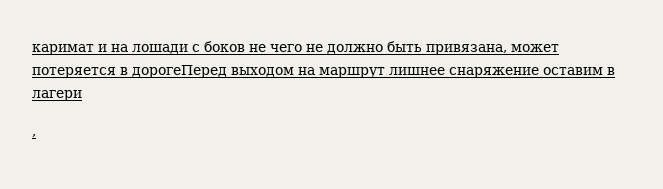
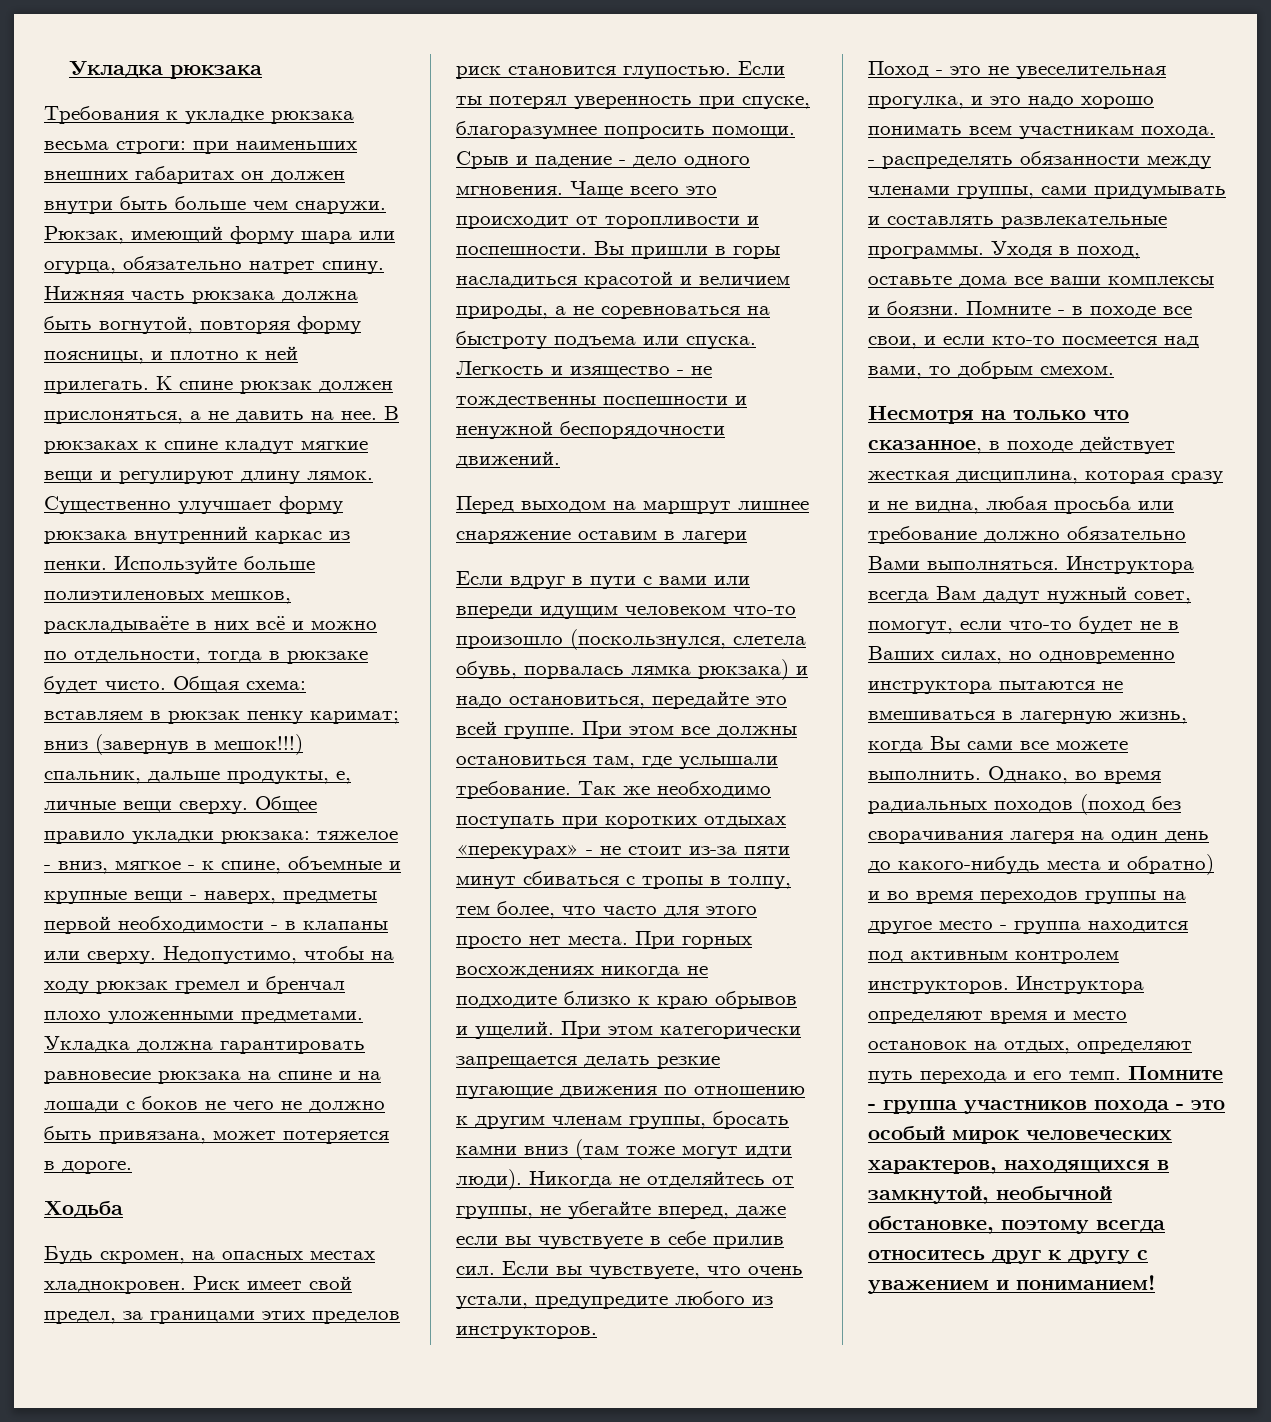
[32,44,94,55] каримат -> [69,61,263,79] [44,106,354,124] [44,141,357,154] [44,166,345,184] [44,196,386,214] [44,226,395,244] [44,256,384,274] [44,286,358,304] [44,316,361,334] [44,346,298,364] [44,376,393,394] [44,406,399,424] [44,441,368,454] [44,471,373,484] [44,496,343,514] [44,526,350,544] [44,556,315,574] [44,591,291,604] [44,616,377,634] [44,651,368,664] [44,676,306,694] [44,711,399,724] [44,734,303,755] [44,771,351,784] [44,796,317,814] [44,831,398,844] [44,856,401,874] [44,891,377,904] [44,916,388,934] [44,946,394,964] [44,976,345,994] [44,1011,363,1024] [44,1036,365,1054] [44,1071,332,1084] Укладка рюкзака // Требования к укладке рюкзака весьма строги: при наименьших внешних габаритах он должен внутри быть больше чем снаружи. Рюкзак, имеющий форму шара или огурца, обязательно натрет спину. Нижняя часть рюкзака должна быть вогнутой, повторяя форму поясницы, и плотно к ней прилегать. К спине рюкзак должен прислоняться, а не давить на нее. В рюкзаках к спине кладут мягкие вещи и регулируют длину лямок. Существенно улучшает форму рюкзака внутренний каркас из пенки. Используйте больше полиэтиленовых мешков, раскладываёте в них всё и можно по отдельности, тогда в рюкзаке будет чисто. Общая схема: вставляем в рюкзак пенку каримат; вниз (завернув в мешок!!!) спальник, дальше продукты, е, личные вещи сверху. Общее правило укладки рюкзака: тяжелое - вниз, мягкое - к спине, объемные и крупные вещи - наверх, предметы первой необходимости - в клапаны или сверху. Недопустимо, чтобы на ходу рюкзак гремел и бренчал плохо уложенными предметами. Укладка должна гарантировать равновесие рюкзака на спине
[132,65,227,78] дорогеПеред -> [62,1161,132,1174] [44,1201,123,1218] [44,1246,375,1264] [44,1276,352,1294] [44,1311,400,1324] [456,61,785,79] [456,96,810,109] [456,121,795,139] [456,151,750,169] [456,181,717,198] [456,216,759,229] [456,241,780,259] [456,271,790,289] [456,306,770,319] [456,331,756,349] [456,361,712,378] [456,396,747,408] [456,421,725,439] [456,451,560,468] [456,496,514,514] дороге. // Ходьба // Будь скромен, на опасных местах хладнокровен. Риск имеет свой предел, за границами этих пределов риск становится глупостью. Если ты потерял уверенность при спуске, благоразумнее попросить помощи. Срыв и падение - дело одного мгновения. Чаще всего это происходит от торопливости и поспешности. Вы пришли в горы насладиться красотой и величием природы, а не соревноваться на быстроту подъема или спуска. Легкость и изящество - не тождественны поспешности и ненужной беспорядочности движений. // Перед
[32,134,36,137] , -> [456,571,750,589] [456,606,796,619] [456,629,806,650] [456,659,808,680] [456,691,787,709] [456,721,797,739] [456,756,778,769] [456,781,771,799] [456,816,786,829] [456,844,790,859] [456,871,791,889] [456,901,757,919] [456,931,752,949] [456,966,708,978] [456,991,797,1009] [456,1021,801,1039] [456,1056,720,1069] [456,1086,805,1099] [456,1111,789,1129] [456,1139,792,1160] [456,1169,794,1190] [456,1201,786,1219] [456,1231,784,1249] [456,1261,803,1279] [456,1291,773,1309] [456,1326,597,1339] [868,61,1166,79] [868,96,1154,109] [868,126,1215,139] [868,151,1211,169] [868,186,1226,199] [868,216,1167,229] [868,241,1140,259] [868,276,1214,288] [868,301,1192,318] [868,336,1199,349] [868,361,1114,379] [868,405,1129,424] [868,436,1175,454] [868,471,1223,484] [868,496,1174,514] [868,526,1186,544] [868,556,1194,574] [868,586,1191,604] [868,616,1179,634] [868,646,1175,664] [868,681,1123,694] [868,711,1187,724] [868,736,1128,753] [868,766,1161,784] [868,794,1181,815] [868,831,1209,844] [868,854,1214,875] [868,891,1186,904] [868,921,1188,934] [868,951,1119,964] [868,976,1144,994] [868,1011,1127,1024] [868,1041,1192,1054] [868,1066,1223,1084] [868,1100,1225,1114] [868,1126,1172,1144] [868,1160,1169,1174] [868,1186,1112,1204] [868,1216,1165,1234] [868,1250,1148,1264] [868,1275,1155,1294] Если вдруг в пути с вами или впереди идущим человеком что-то произошло (поскользнулся, слетела обувь, порвалась лямка рюкзака) и надо остановиться, передайте это всей группе. При этом все должны остановиться там, где услышали требование. Так же необходимо поступать при коротких отдыхах «перекурах» - не стоит из-за пяти минут сбиваться с тропы в толпу, тем более, что часто для этого просто нет места. При горных восхождениях никогда не подходите близко к краю обрывов и ущелий. При этом категорически запрещается делать резкие пугающие движения по отношению к другим членам группы, бросать камни вниз (там тоже могут идти люди). Никогда не отделяйтесь от группы, не убегайте вперед, даже если вы чувствуете в себе прилив сил. Если вы чувствуете, что очень устали, предупредите любого из инструкторов. // Поход - это не увеселительная прогулка, и это надо хорошо понимать всем участникам похода. - распределять обязанности между членами группы, сами придумывать и составлять развлекательные программы. Уходя в поход, оставьте дома все ваши комплексы и боязни. Помните - в походе все свои, и если кто-то посмеется над вами, то добрым смехом. // Несмотря на только что сказанное, в походе действует жесткая дисциплина, которая сразу и не видна, любая просьба или требование должно обязательно Вами выполняться. Инструктора всегда Вам дадут нужный совет, помогут, если что-то будет не в Ваших силах, но одновременно инструктора пытаются не вмешиваться в лагерную жизнь, когда Вы сами все можете выполнить. Однако, во время радиальных походов (поход без сворачивания лагеря на один день до какого-нибудь места и обратно) и во время переходов группы на другое место - группа находится под активным контролем инструкторов. Инструктора определяют время и место остановок на отдых, определяют путь перехода и его темп. Помните - группа участников похода - это особый мирок человеческих характеров, находящихся в замкнутой, необычной обстановке, поэтому всегда относитесь друг к другу с уважением и пониманием!

